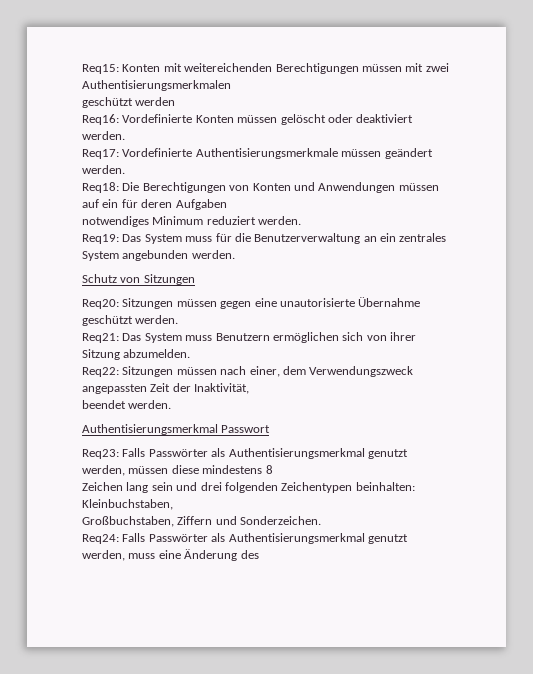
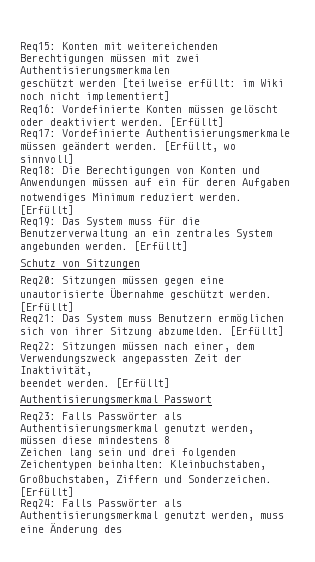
(176, 101) none -> [122,78,284,88] [20,91,170,102] [teilweise erfüllt: im Wiki noch nicht implementiert]
(125, 135) none -> [170,117,224,127] [Erfüllt]
(125, 169) none -> [164,141,236,152] [20,154,74,164] [Erfüllt, wo sinnvoll]
(302, 220) none -> [20,205,74,215] [Erfüllt]
(235, 254) none -> [134,241,188,251] [Erfüllt]
(179, 319) none -> [20,302,74,312] [Erfüllt]
(191, 353) none -> [230,326,284,336] [Erfüllt]
(172, 404) none -> [116,378,170,388] [Erfüllt]
(322, 520) none -> [20,487,74,497] [Erfüllt]

